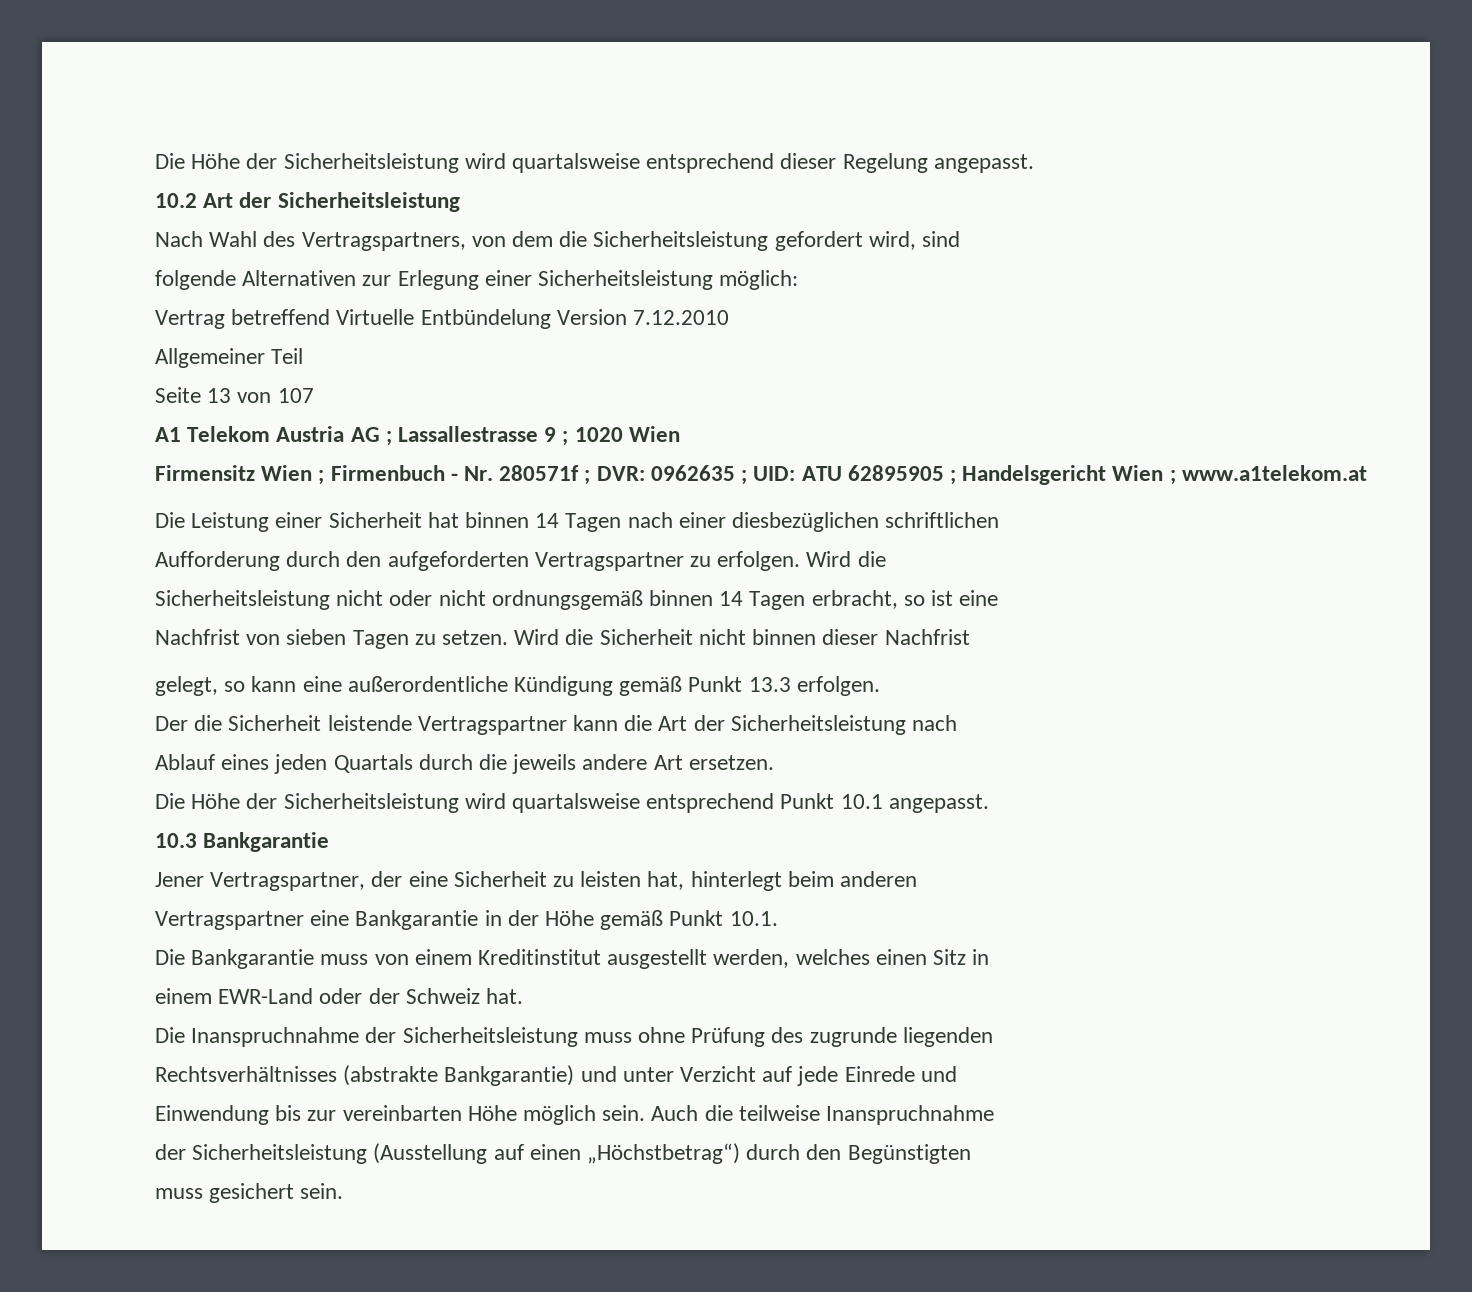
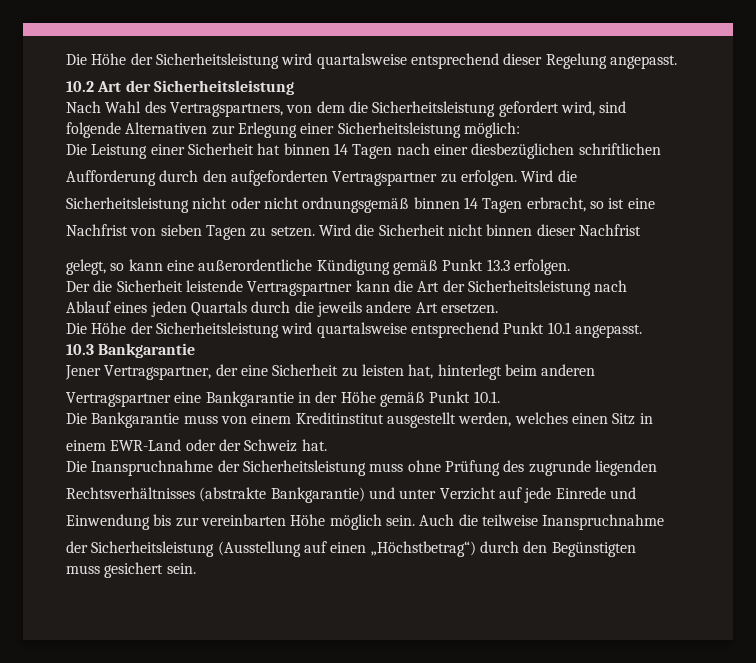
[155,309,730,329] [155,348,304,368] [155,387,314,403] [155,426,680,446] [155,465,1367,485] // Vertrag betreffend Virtuelle Entbündelung Version 7.12.2010 // Allgemeiner Teil // Seite 13 von 107 // A1 Telekom Austria AG ; Lassallestrasse 9 ; 1020 Wien // Firmensitz Wien ; Firmenbuch - Nr. 280571f ; DVR: 0962635 ; UID: ATU 62895905 ; Handelsgericht Wien ; www.a1telekom.at -> (520, 130) none

